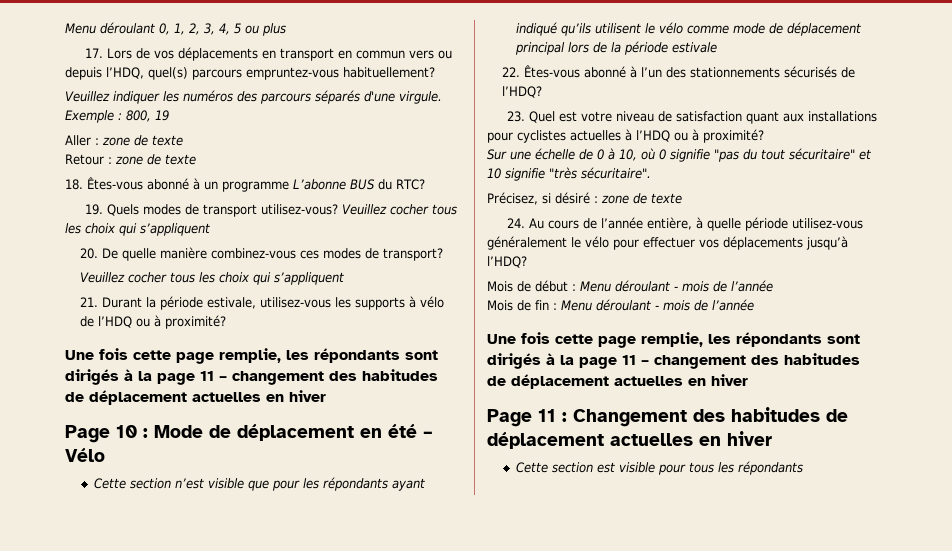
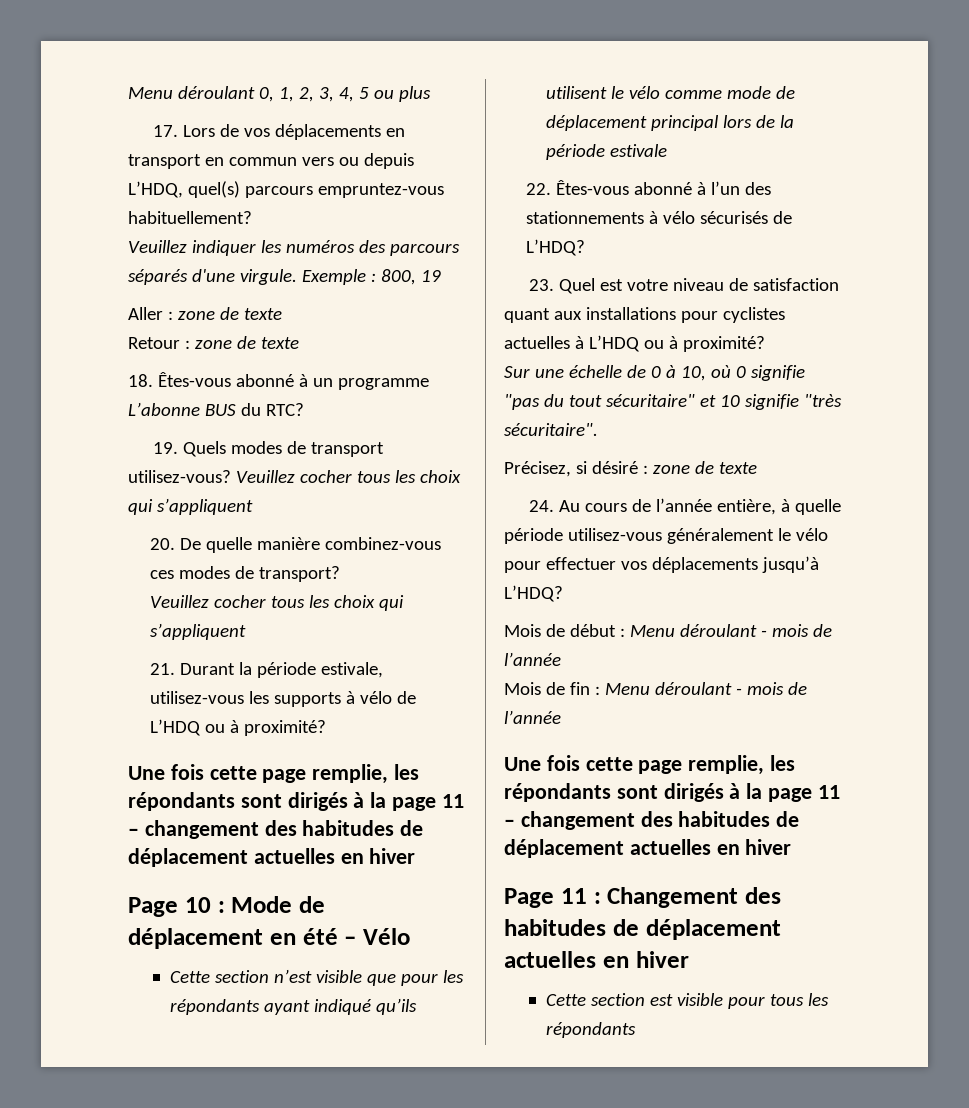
[106,67,144,79] l’HDQ, -> [128,181,183,198] L’HDQ,
[97,316,132,328] l’HDQ -> [149,719,201,736] L’HDQ
(780, 72) none -> [648,211,695,224] à vélo
[501,86,542,98] l’HDQ? -> [525,239,585,256] L’HDQ?
[636,130,670,142] l’HDQ -> [588,335,640,352] L’HDQ
[487,256,527,268] l’HDQ? -> [504,585,563,602] L’HDQ?

